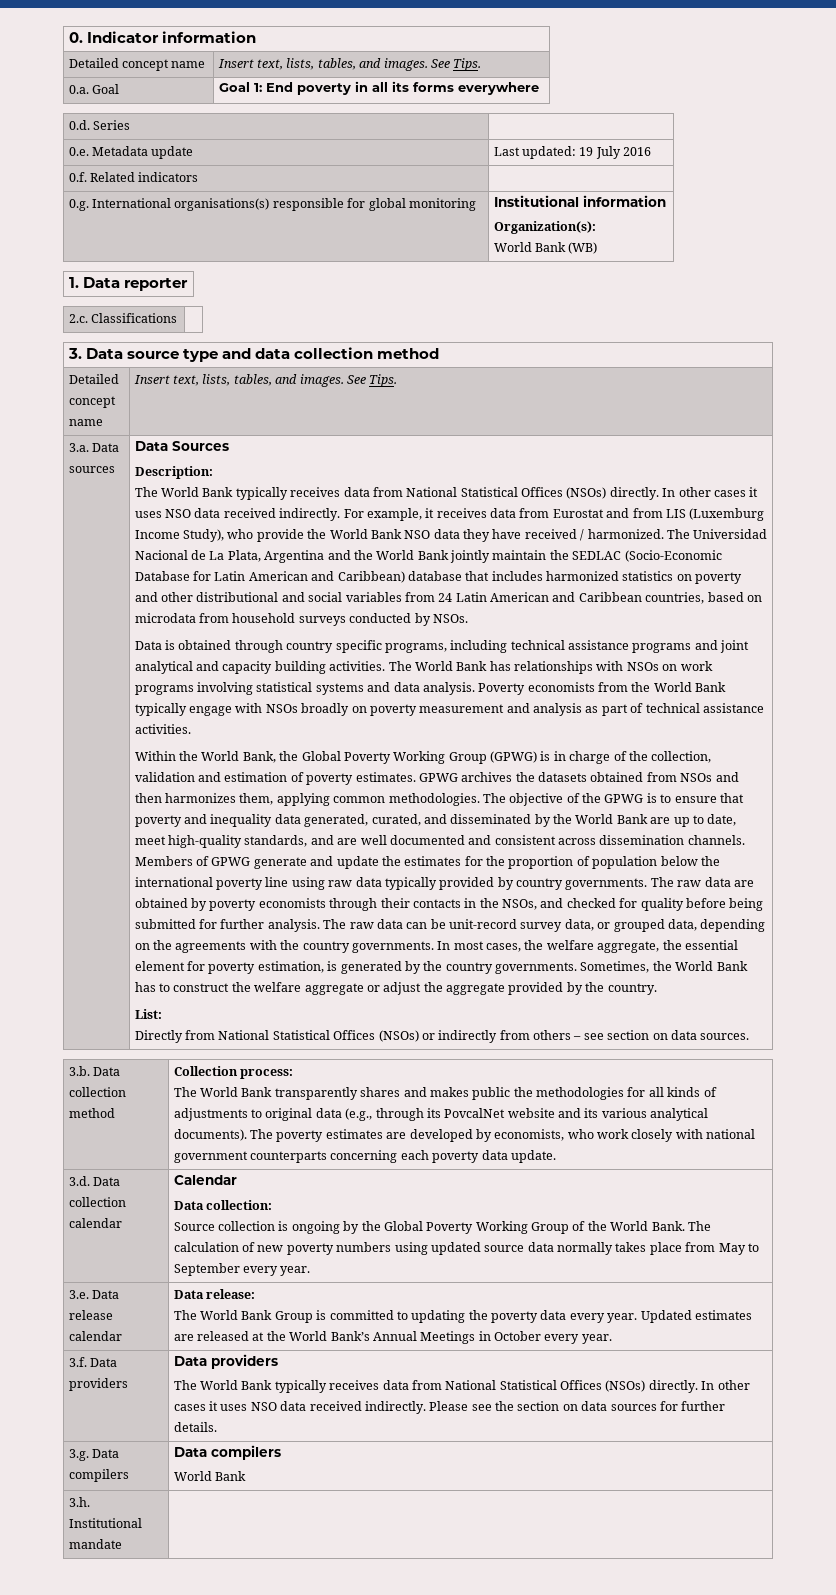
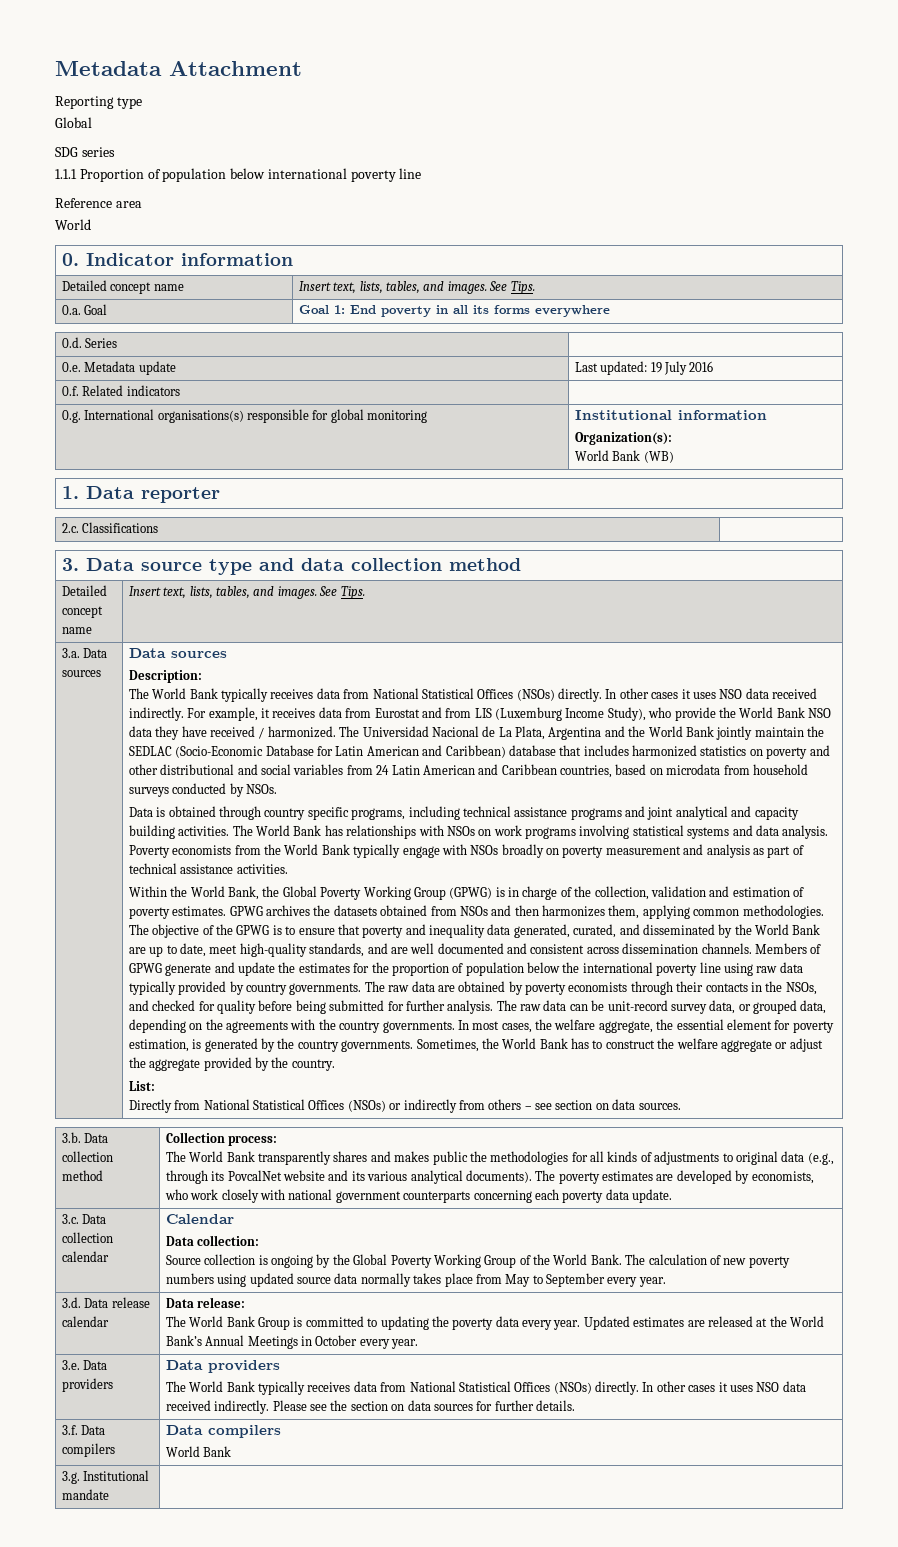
(68, 37) none -> [55,61,302,76] [55,96,142,109] [55,117,92,128] [55,147,115,157] [55,168,422,182] [55,198,142,208] [55,219,91,230] Metadata Attachment // Reporting type // Global // SDG series // 1.1.1 Proportion of population below international poverty line // Reference area // World //
[171,441,229,451] Sources -> [170,651,227,658] sources
[68,1176,90,1186] 3.d. -> [61,1214,79,1224] 3.c.
[68,1290,89,1299] 3.e. -> [61,1297,81,1308] 3.d.
[68,1357,87,1367] 3.f. -> [61,1360,80,1370] 3.e.
[68,1449,89,1461] 3.g. -> [61,1425,78,1435] 3.f.
[68,1497,90,1507] 3.h. -> [61,1471,80,1484] 3.g.

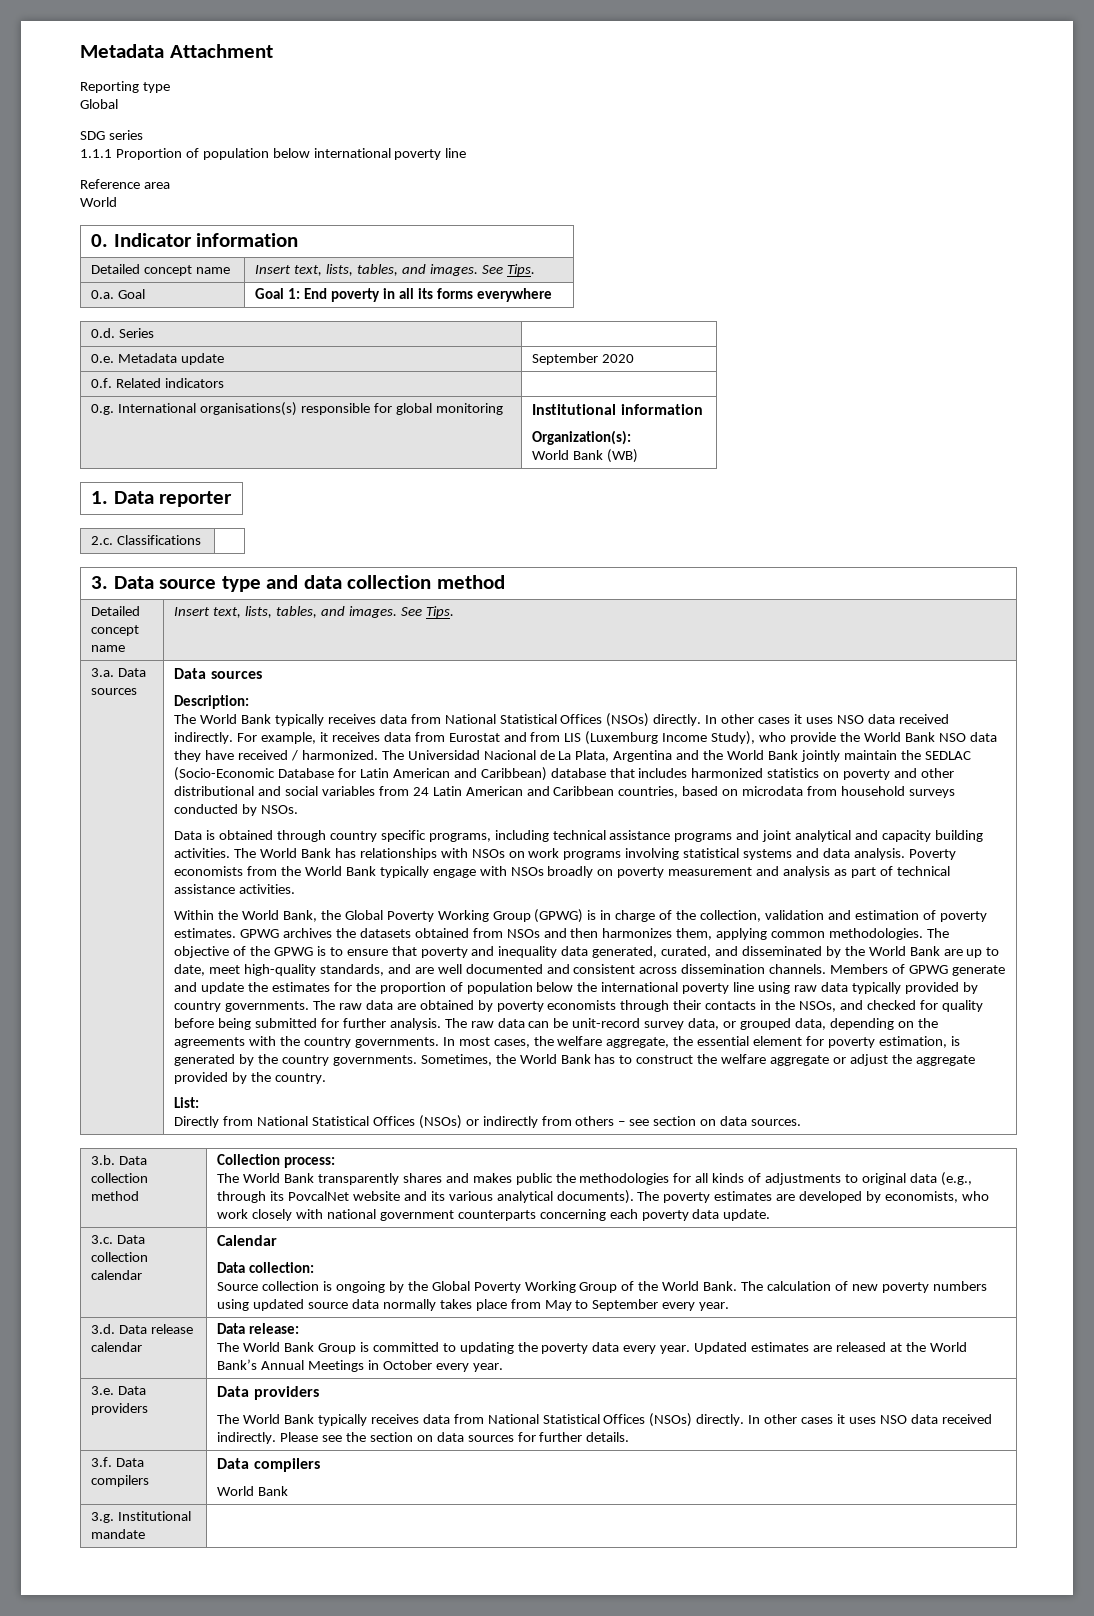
[574,361,714,375] Last updated: 19 July 2016 -> [532,353,635,365] September 2020

